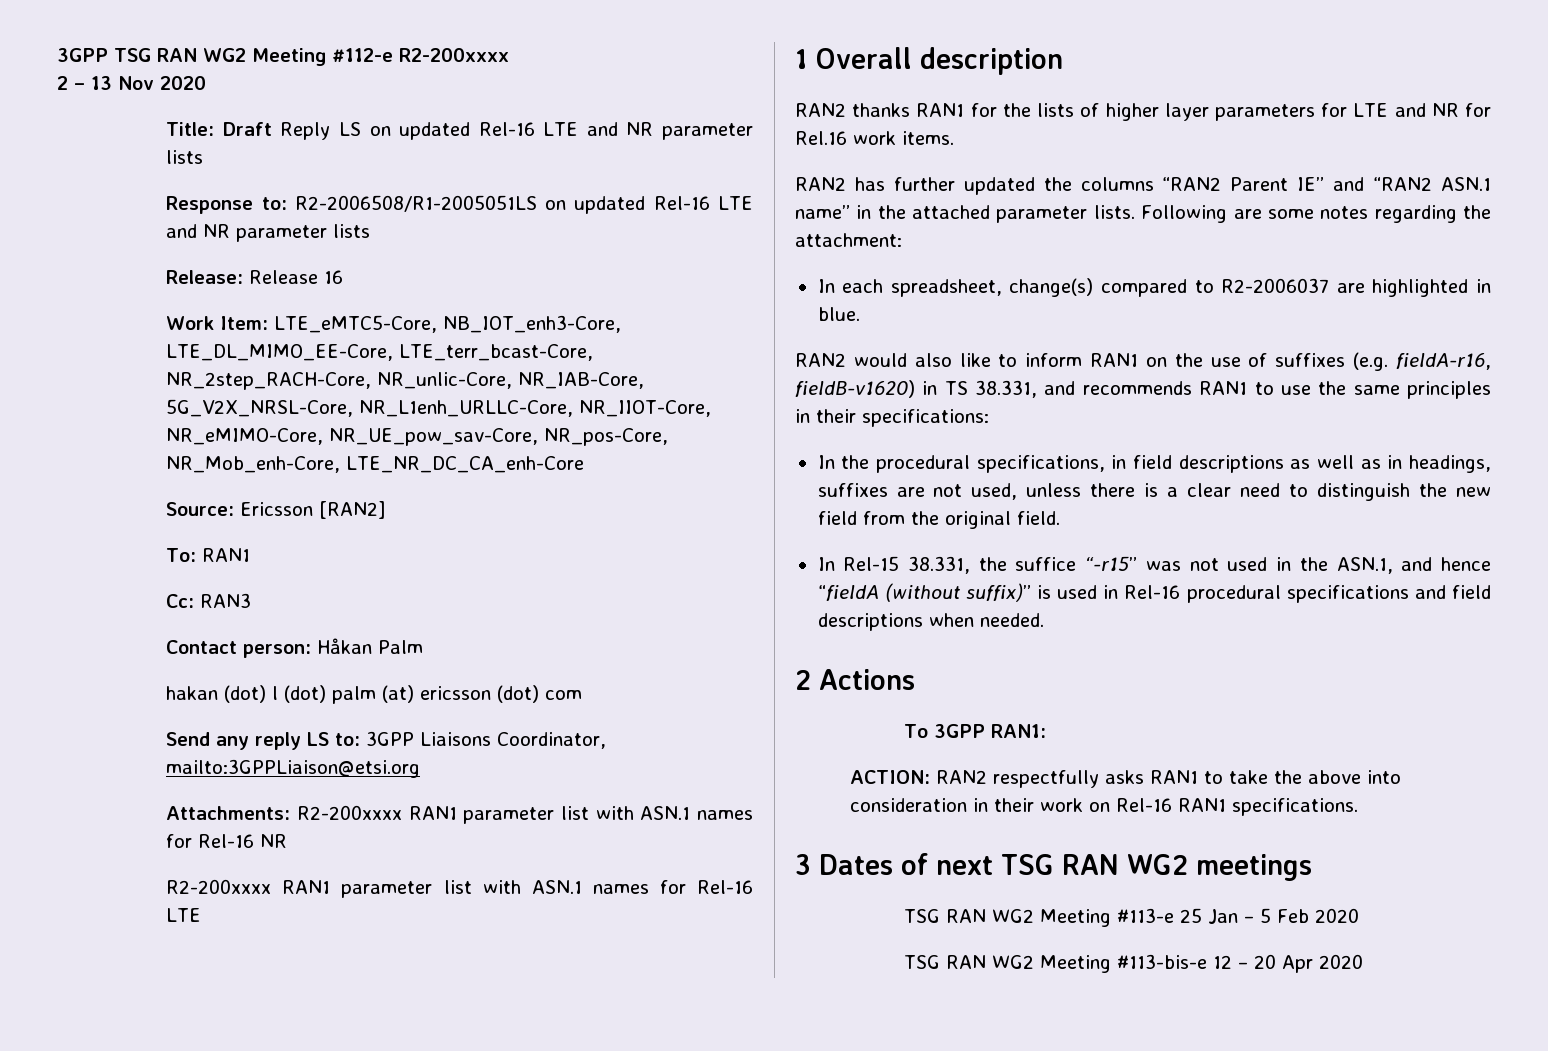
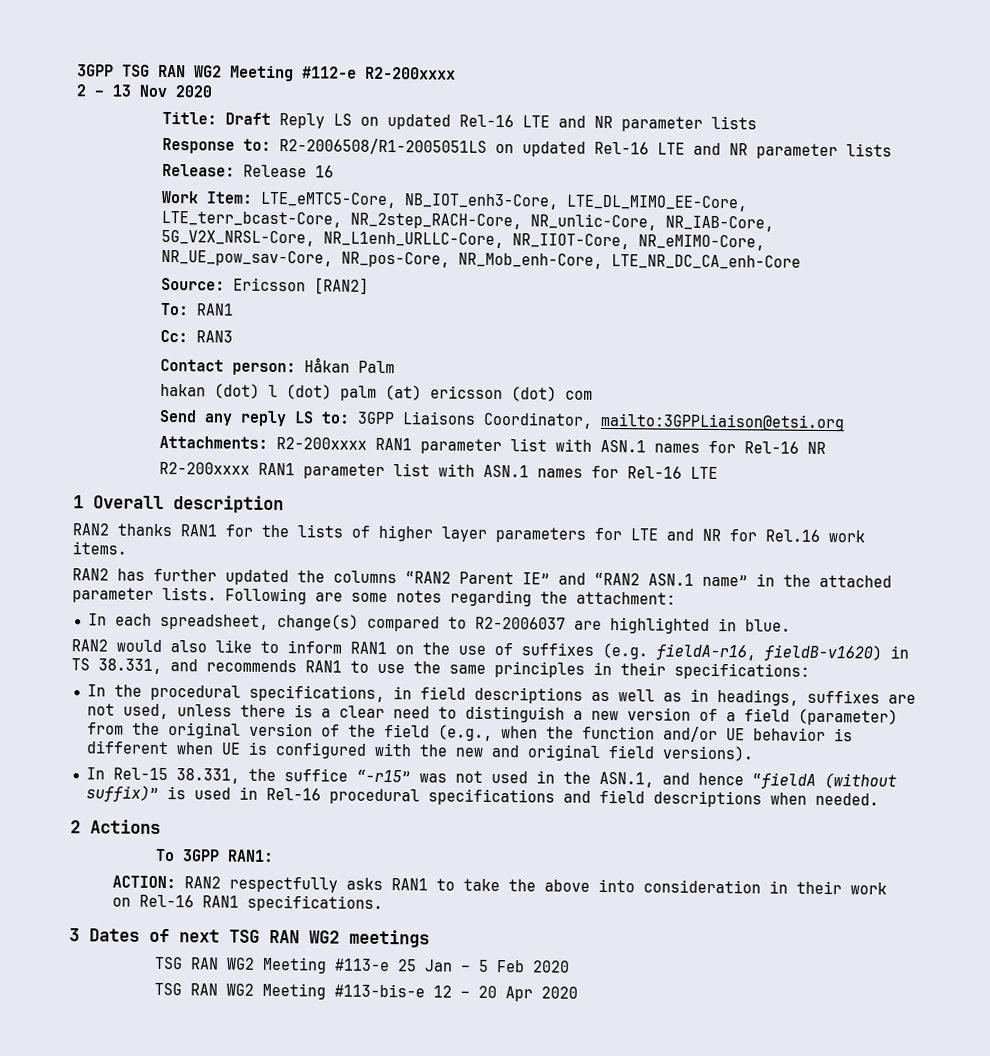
[1419,483,1491,497] [817,511,1060,529] the new field from the original field. -> [572,707,898,726] [86,722,853,743] [85,740,754,762] a new version of a field (parameter) from the original version of the field (e.g., when the function and/or UE behavior is different when UE is configured with the new and original field versions).

